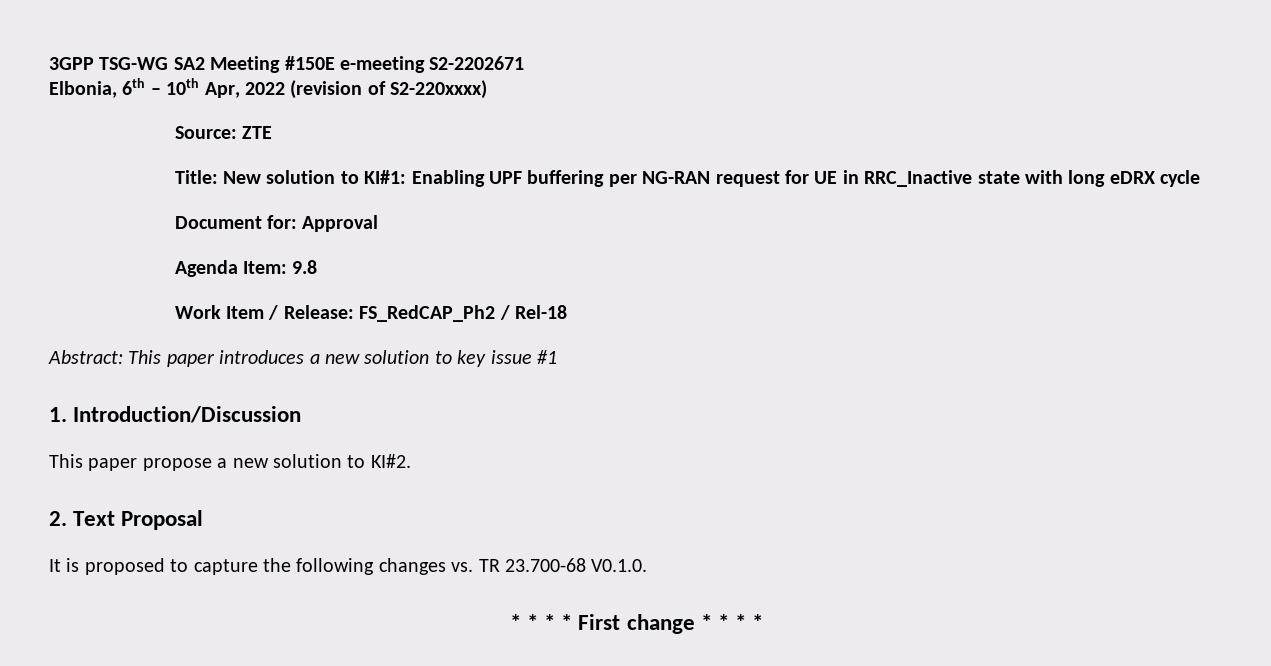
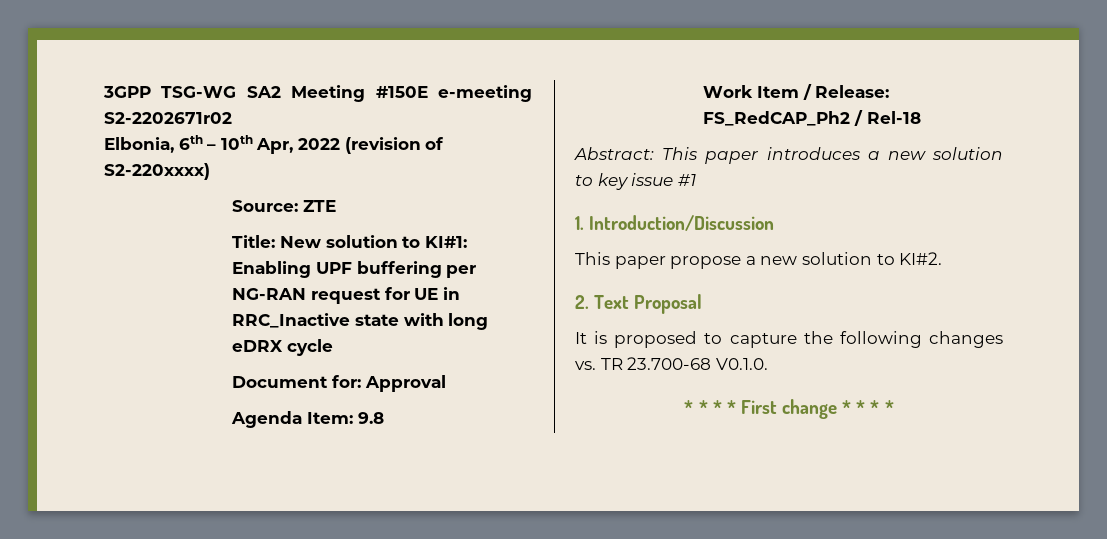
[429,56,525,70] S2-2202671 -> [104,112,232,124] S2-2202671r02

